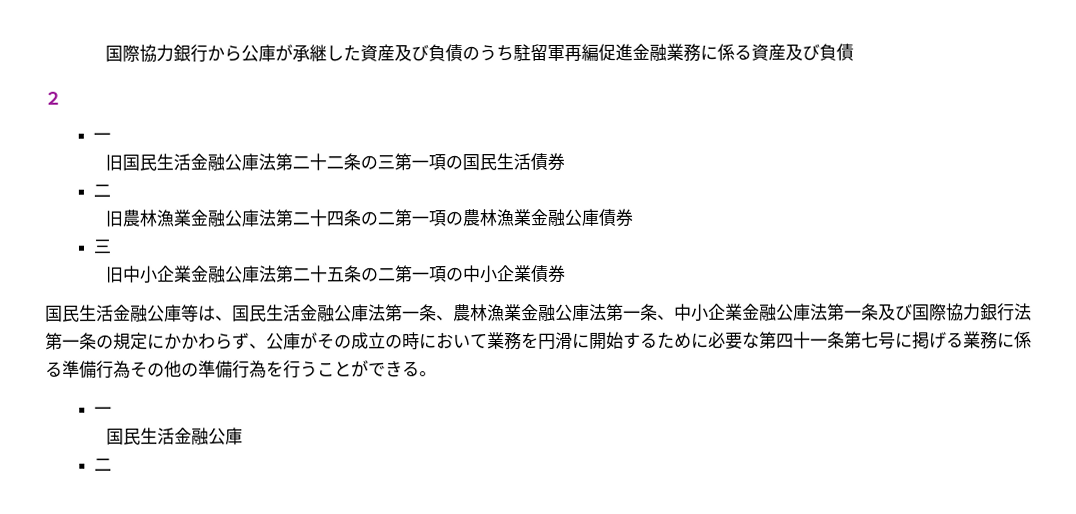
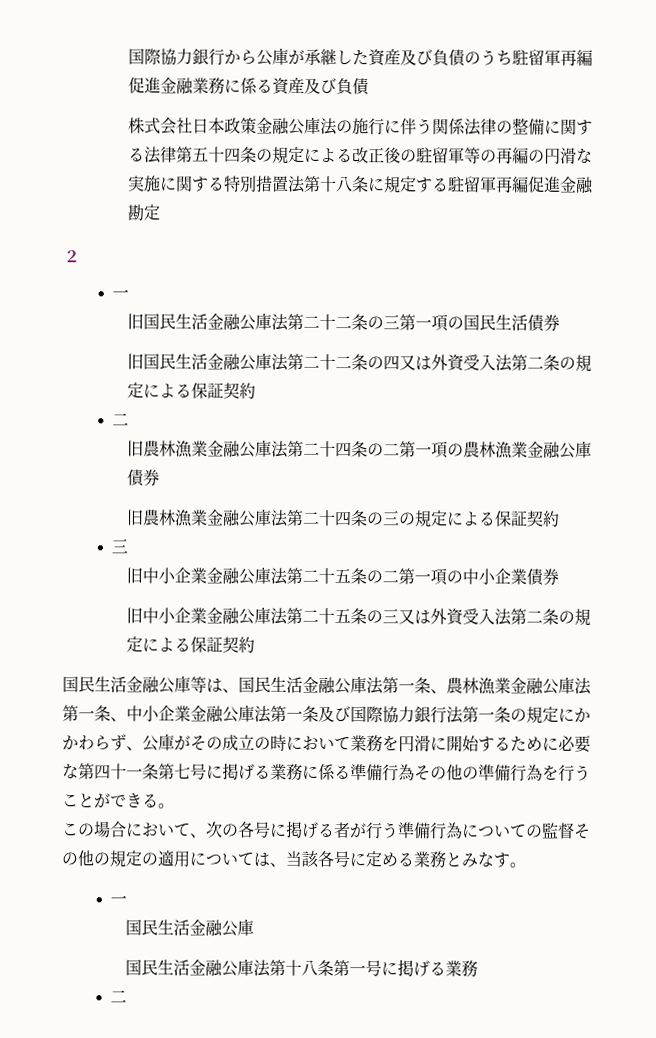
(855, 52) none -> [127,116,593,136] [127,146,593,165] [127,175,594,194] [126,204,160,221] // 株式会社日本政策金融公庫法の施行に伴う関係法律の整備に関する法律第五十四条の規定による改正後の駐留軍等の再編の円滑な実施に関する特別措置法第十八条に規定する駐留軍再編促進金融勘定
(566, 161) none -> [126,352,592,372] [126,382,256,399] // 旧国民生活金融公庫法第二十二条の四又は外資受入法第二条の規定による保証契約
(634, 217) none -> [125,508,560,528] // 旧農林漁業金融公庫法第二十四条の三の規定による保証契約
(567, 273) none -> [125,606,591,626] [125,636,255,653] // 旧中小企業金融公庫法第二十五条の三又は外資受入法第二条の規定による保証契約
(437, 374) none -> [62,820,591,840] [61,849,526,868] // この場合において、次の各号に掲げる者が行う準備行為についての監督その他の規定の適用については、当該各号に定める業務とみなす。
(244, 436) none -> [124,958,478,977] // 国民生活金融公庫法第十八条第一号に掲げる業務

